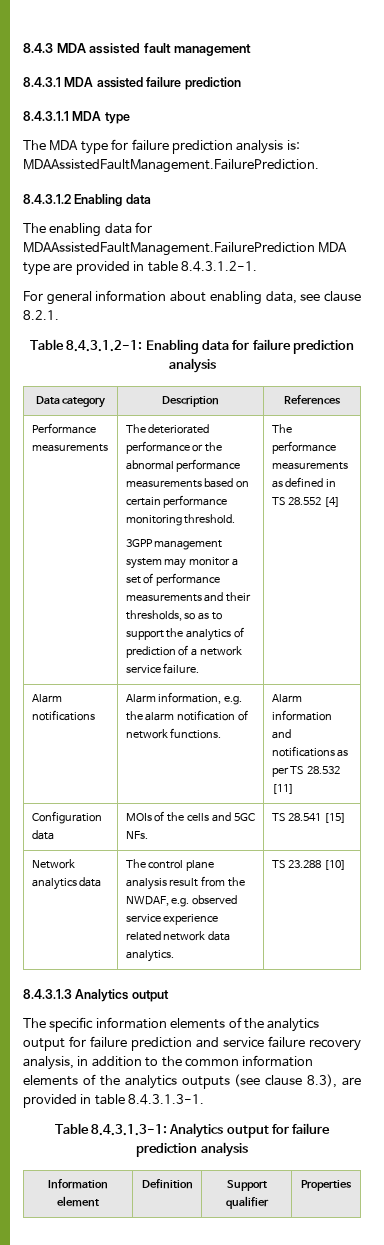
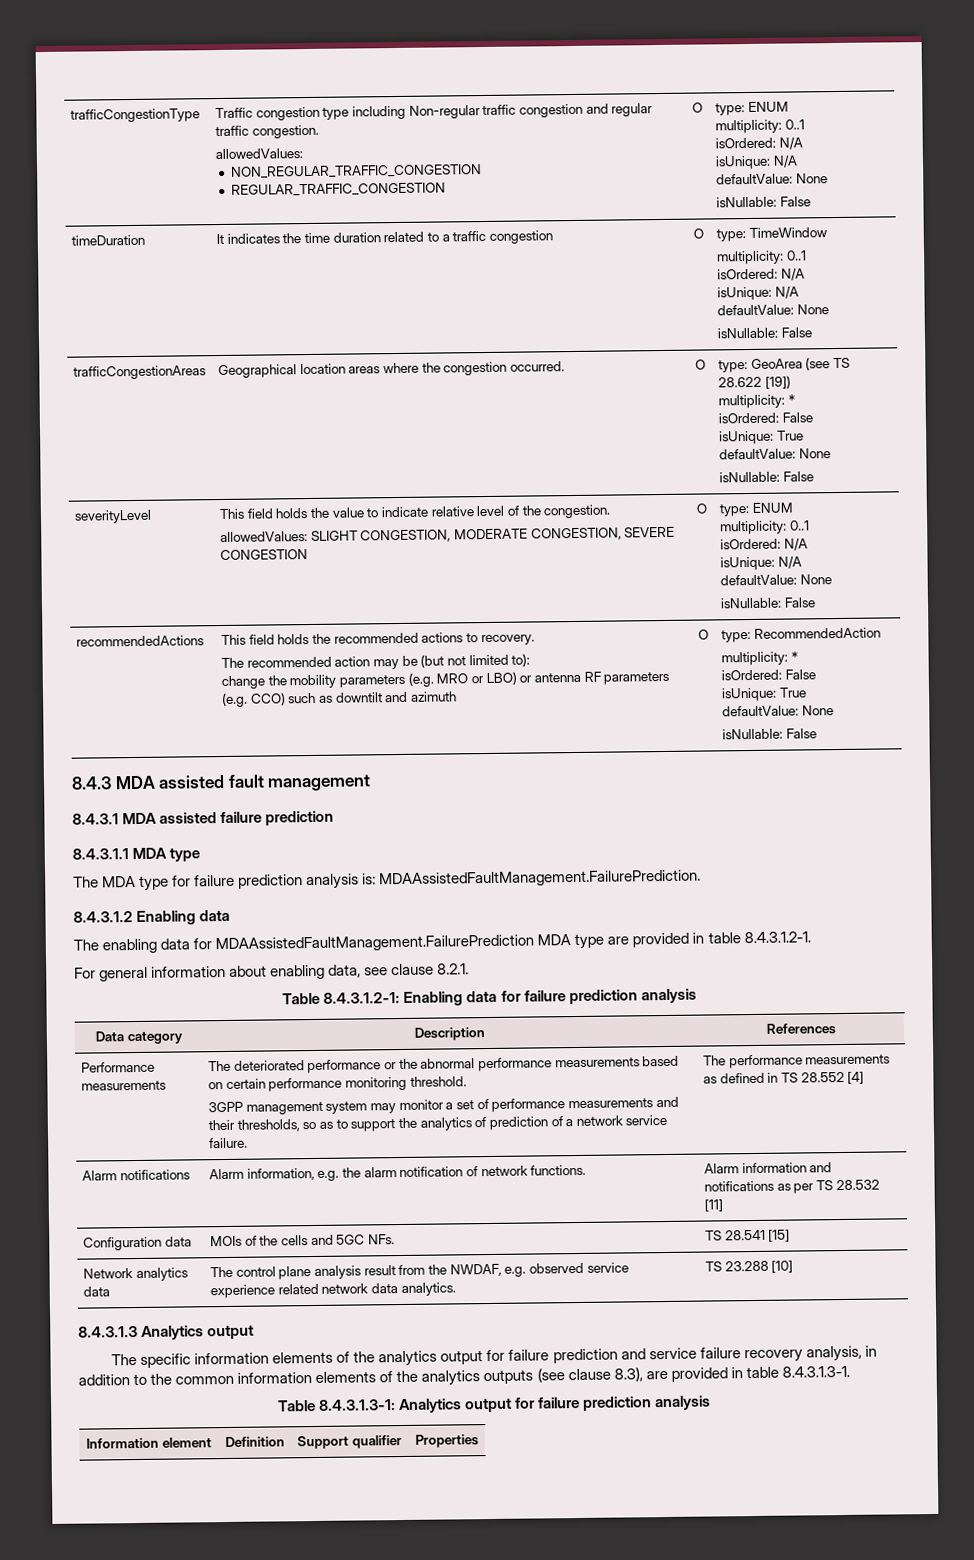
(23, 48) none -> [70,108,201,123] [215,103,654,121] [215,124,319,139] [215,148,304,160] [230,164,482,179] [230,182,446,197] [692,102,704,113] [715,101,789,116] [715,119,805,134] [715,137,803,150] [715,155,798,170] [716,173,828,185] [716,196,811,208] [71,234,146,246] [216,230,553,245] [693,228,705,239] [716,227,827,242] [717,250,807,265] [717,268,805,281] [717,286,799,301] [717,304,829,316] [717,327,812,339] [73,365,207,380] [218,361,565,379] [695,359,707,370] [718,357,851,373] [718,375,791,389] [718,394,795,409] [718,412,813,424] [719,430,804,445] [719,448,831,460] [719,471,814,483] [74,509,153,524] [219,504,612,520] [220,526,676,543] [220,549,309,561] [696,503,708,514] [719,502,793,517] [720,520,810,535] [720,538,808,551] [720,556,802,571] [720,574,832,586] [720,597,816,609] [76,635,205,647] [221,632,535,646] [221,653,531,670] [221,671,670,690] [221,691,457,707] [698,629,710,640] [721,627,881,643] [721,651,798,666] [721,669,816,681] [721,687,807,702] [722,705,834,717] [722,728,817,740] trafficCongestionType | Traffic congestion type including Non-regular traffic congestion and regular traffic congestion. // allowedValues: // NON_REGULAR_TRAFFIC_CONGESTION // REGULAR_TRAFFIC_CONGESTION | O | type: ENUM // multiplicity: 0..1 // isOrdered: N/A // isUnique: N/A // defaultValue: None // isNullable: False // timeDuration | It indicates the time duration related to a traffic congestion | O | type: TimeWindow // multiplicity: 0..1 // isOrdered: N/A // isUnique: N/A // defaultValue: None // isNullable: False // trafficCongestionAreas | Geographical location areas where the congestion occurred. | O | type: GeoArea (see TS 28.622 [19]) // multiplicity: * // isOrdered: False // isUnique: True // defaultValue: None // isNullable: False // severityLevel | This field holds the value to indicate relative level of the congestion. // allowedValues: SLIGHT CONGESTION, MODERATE CONGESTION, SEVERE CONGESTION | O | type: ENUM // multiplicity: 0..1 // isOrdered: N/A // isUnique: N/A // defaultValue: None // isNullable: False // recommendedActions | This field holds the recommended actions to recovery. // The recommended action may be (but not limited to): // change the mobility parameters (e.g. MRO or LBO) or antenna RF parameters (e.g. CCO) such as downtilt and azimuth | O | type: RecommendedAction // multiplicity: * // isOrdered: False // isUnique: True // defaultValue: None // isNullable: False //

